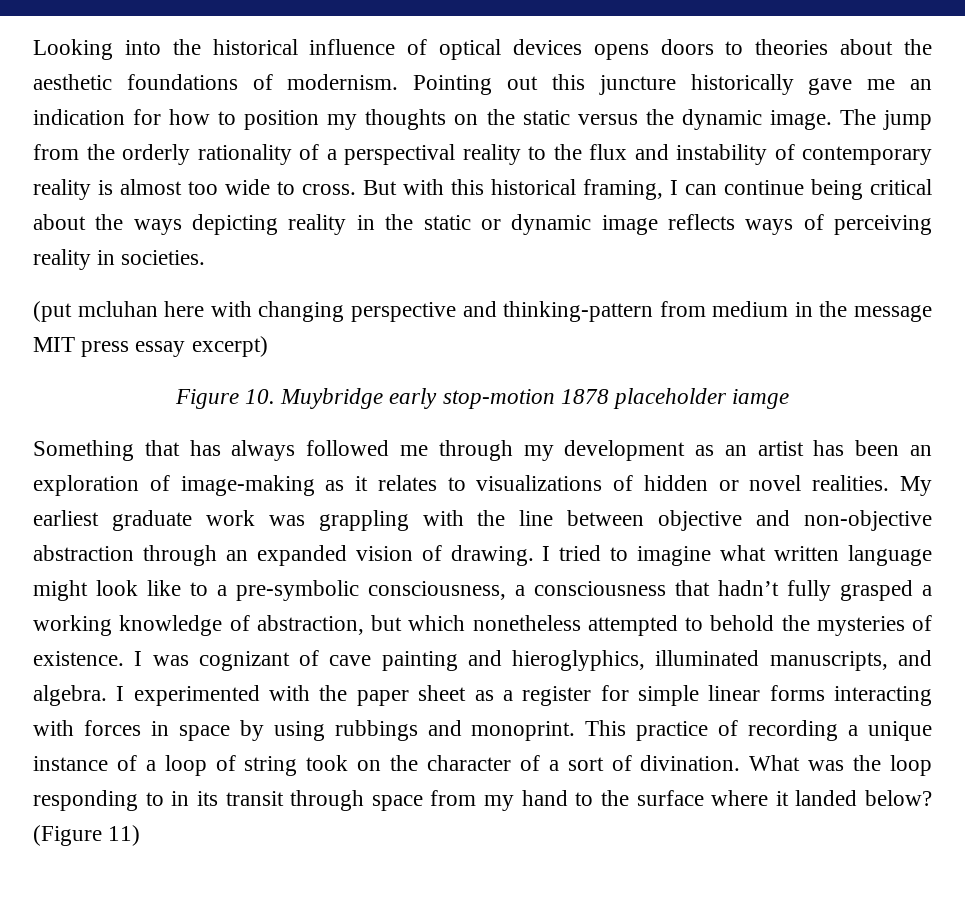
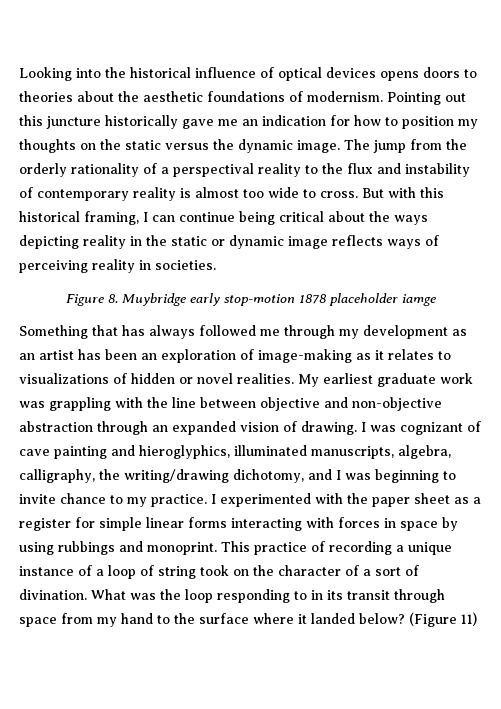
[33,301,933,322] [33,336,268,357] // (put mcluhan here with changing perspective and thinking-pattern from medium in the message MIT press essay excerpt) -> (216, 265) none
[244,389,275,404] 10. -> [107,294,118,303] 8.
[559,545,932,566] [33,580,932,601] [33,615,932,636] [33,651,143,666] tried to imagine what written language might look like to a pre-symbolic consciousness, a consciousness that hadn’t fully grasped a working knowledge of abstraction, but which nonetheless attempted to behold the mysteries of existence. I -> (366, 427) none
[897,650,932,666] [33,685,107,706] and algebra. -> [398,445,451,459] [19,469,456,483] [19,493,207,507] algebra, calligraphy, the writing/drawing dichotomy, and I was beginning to invite chance to my practice.

